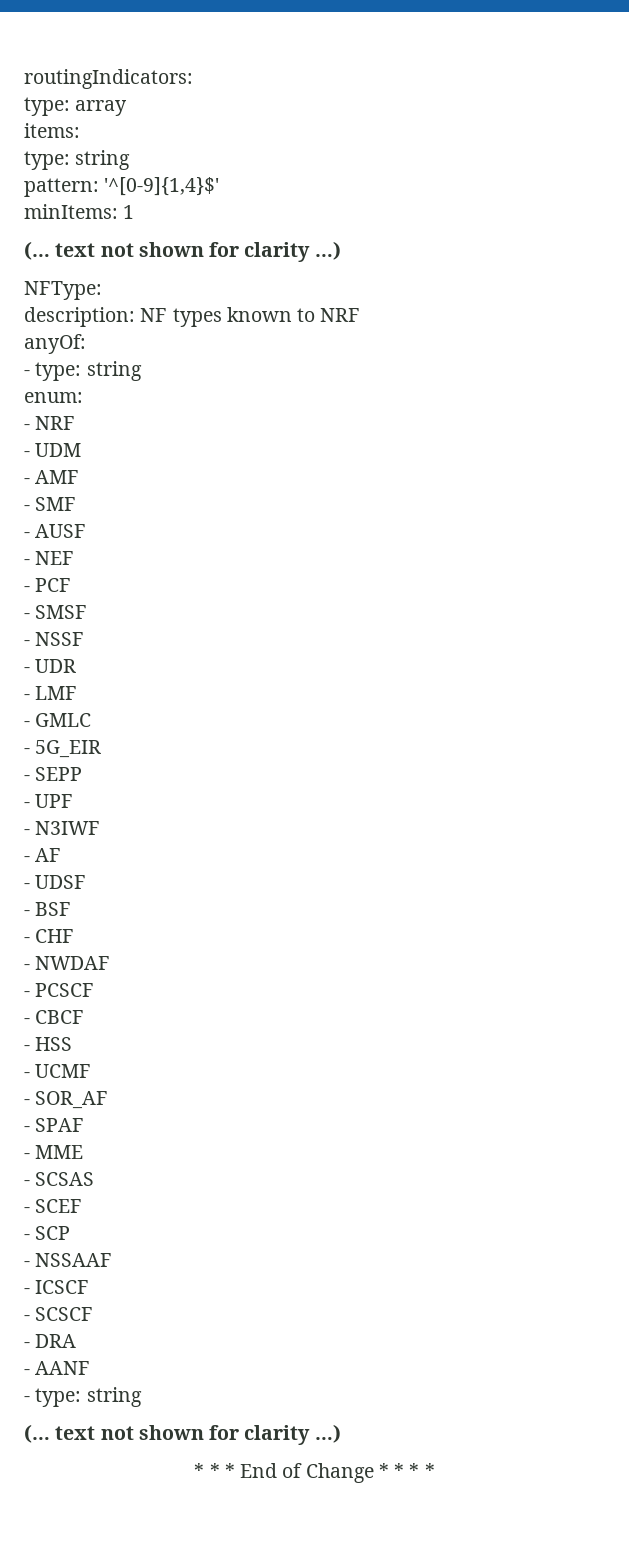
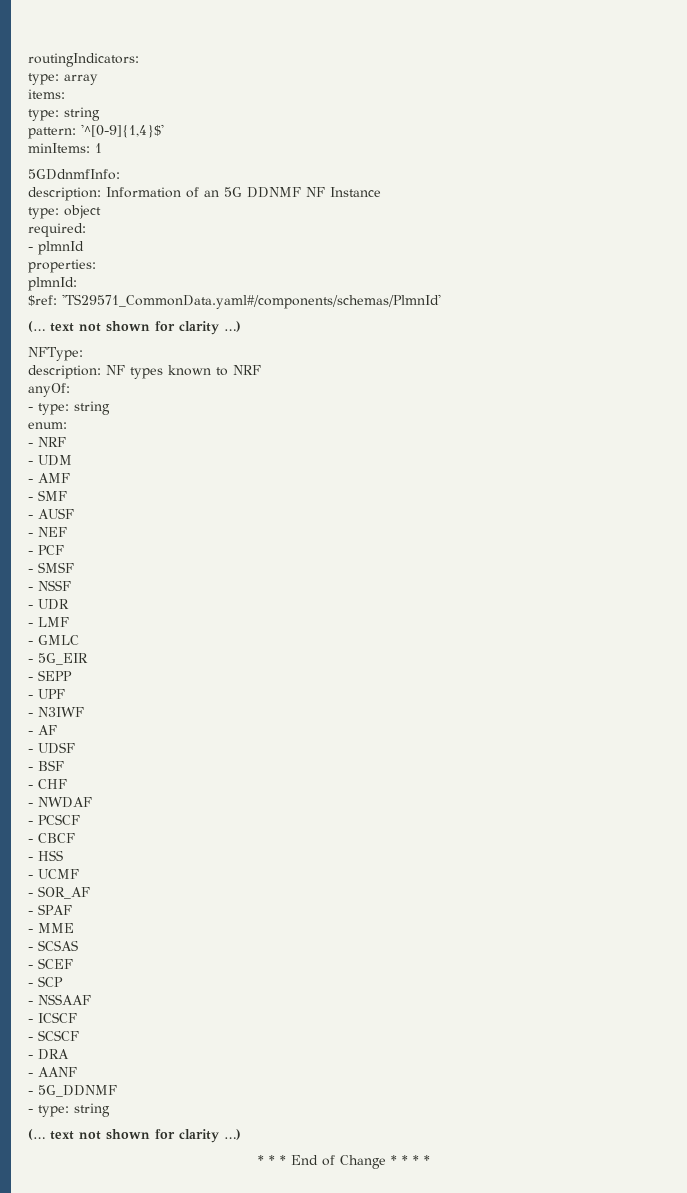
(135, 212) none -> [28,169,120,180] [28,187,381,201] [28,205,101,219] [28,223,86,237] [28,241,84,255] [28,259,96,273] [28,277,77,291] [28,294,441,309] // 5GDdnmfInfo: // description: Information of an 5G DDNMF NF Instance // type: object // required: // - plmnId // properties: // plmnId: // $ref: 'TS29571_CommonData.yaml#/components/schemas/PlmnId'
(91, 1368) none -> [28,1085,117,1097] // - 5G_DDNMF

